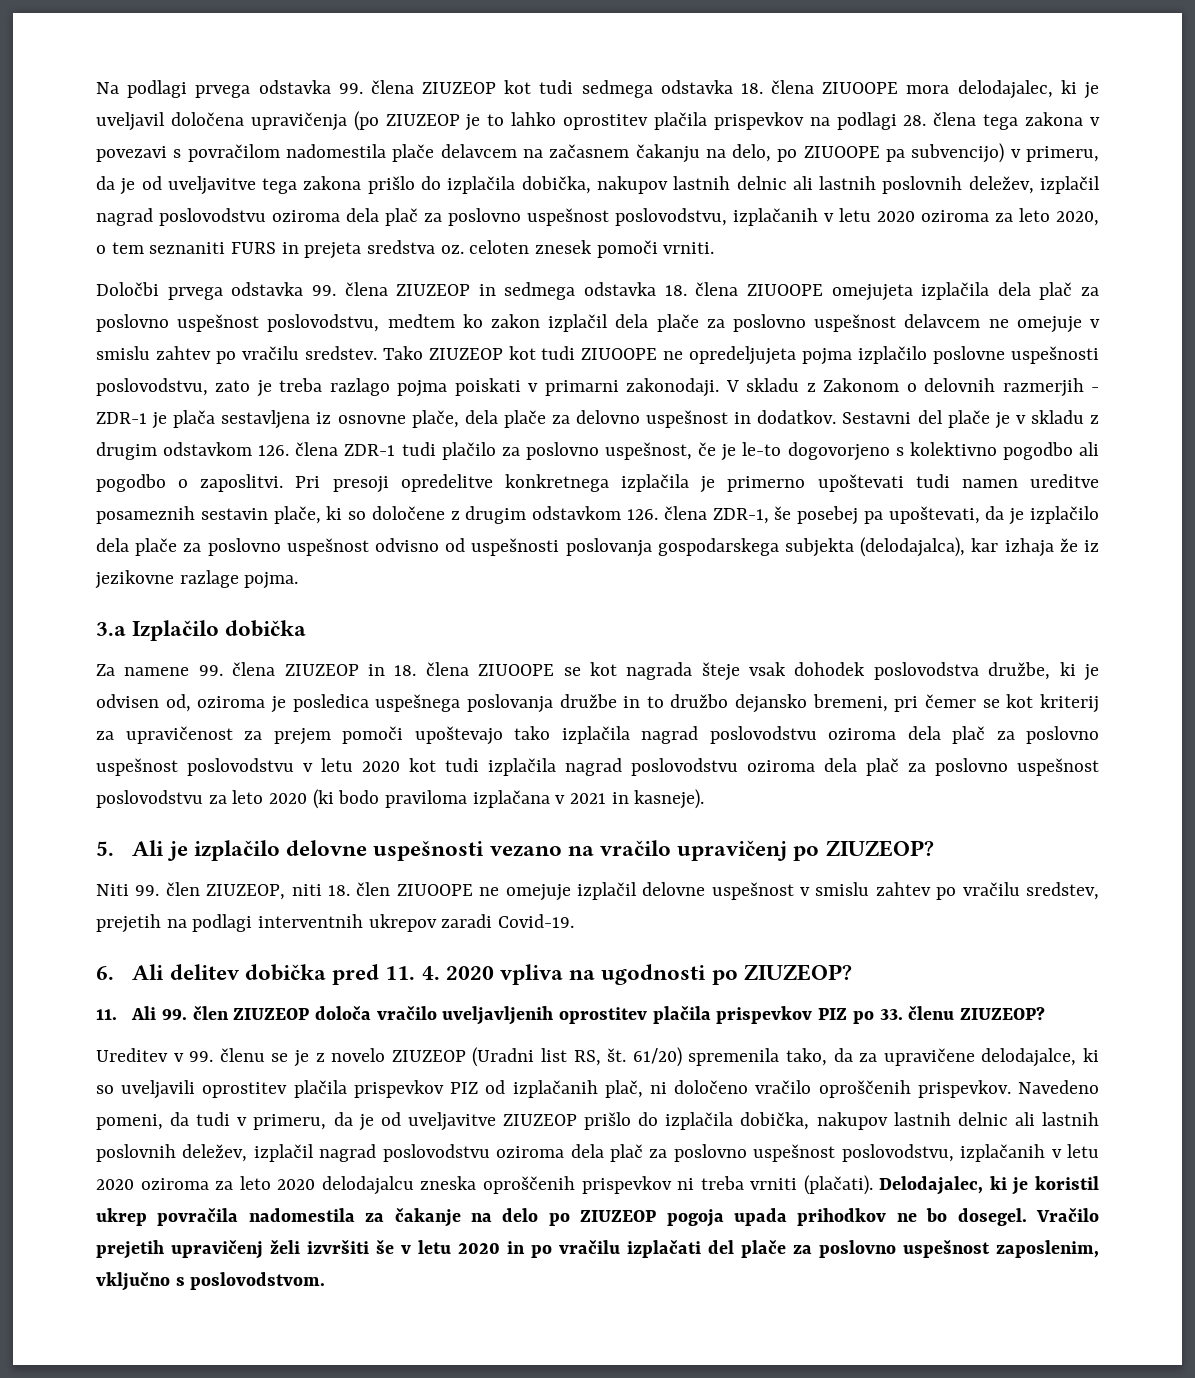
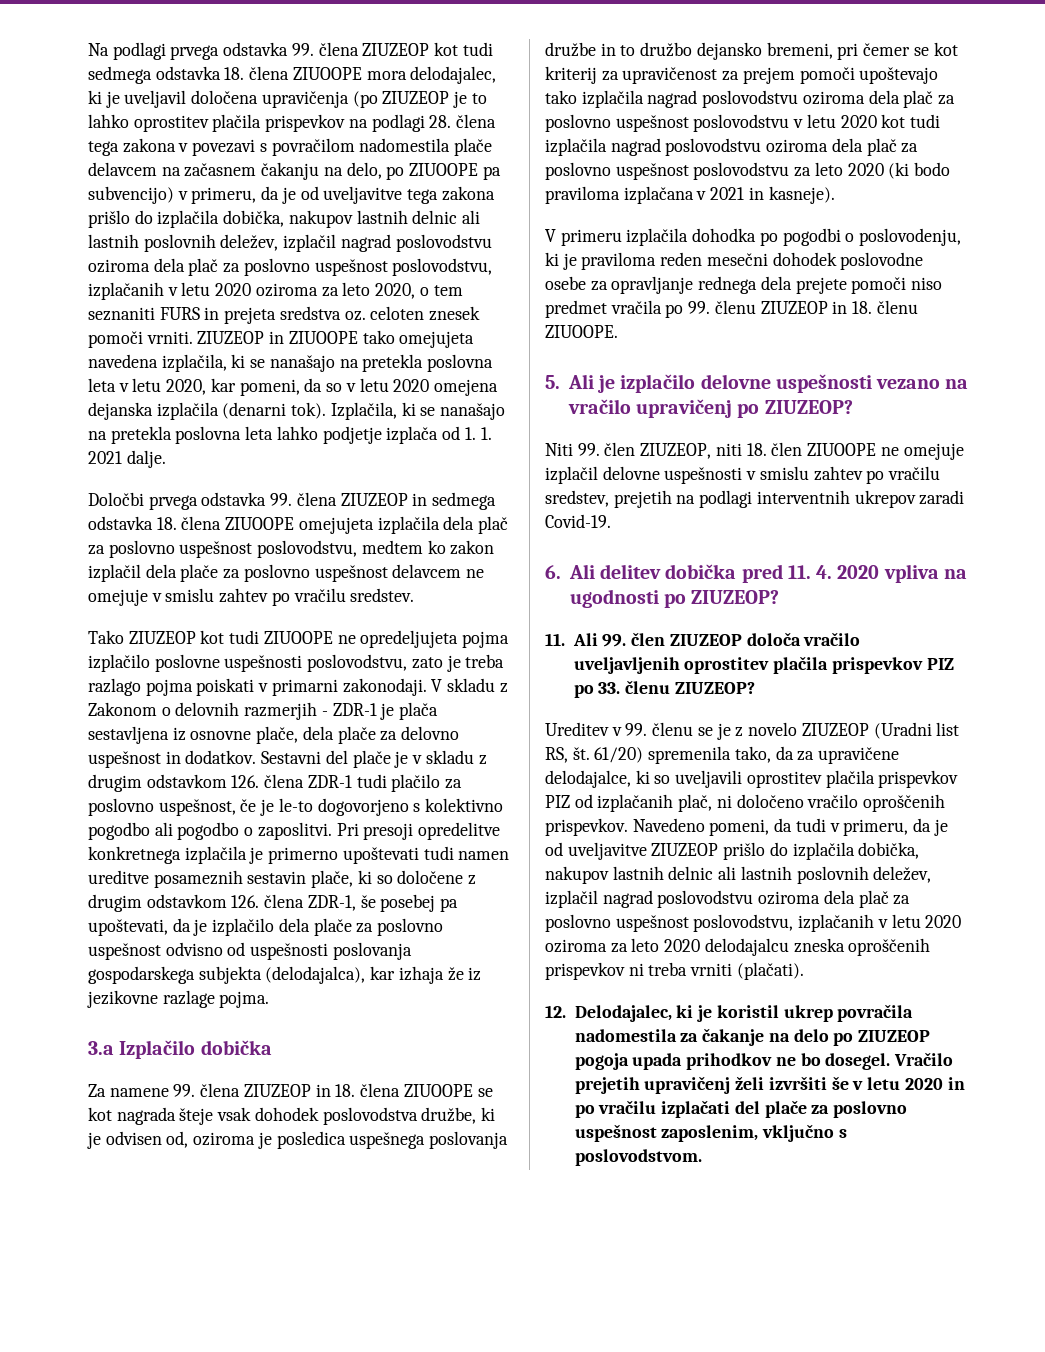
(715, 248) none -> [197,330,475,348] [88,354,494,372] [88,378,498,396] [88,402,506,420] [88,426,492,444] [88,450,166,468] ZIUZEOP in ZIUOOPE tako omejujeta navedena izplačila, ki se nanašajo na pretekla poslovna leta v letu 2020, kar pomeni, da so v letu 2020 omejena dejanska izplačila (denarni tok). Izplačila, ki se nanašajo na pretekla poslovna leta lahko podjetje izplača od 1. 1. 2021 dalje.
(377, 353) none -> (415, 595) //
(705, 799) none -> [545,228,962,246] [545,252,924,270] [545,276,943,294] [545,300,918,318] [545,325,618,338] // V primeru izplačila dohodka po pogodbi o poslovodenju, ki je praviloma reden mesečni dohodek poslovodne osebe za opravljanje rednega dela prejete pomoči niso predmet vračila po 99. členu ZIUZEOP in 18. členu ZIUOOPE.
[711,882,794,900] uspešnost -> [664,467,743,484] uspešnosti
(873, 1185) none -> [545,1005,566,1018] // 12.

